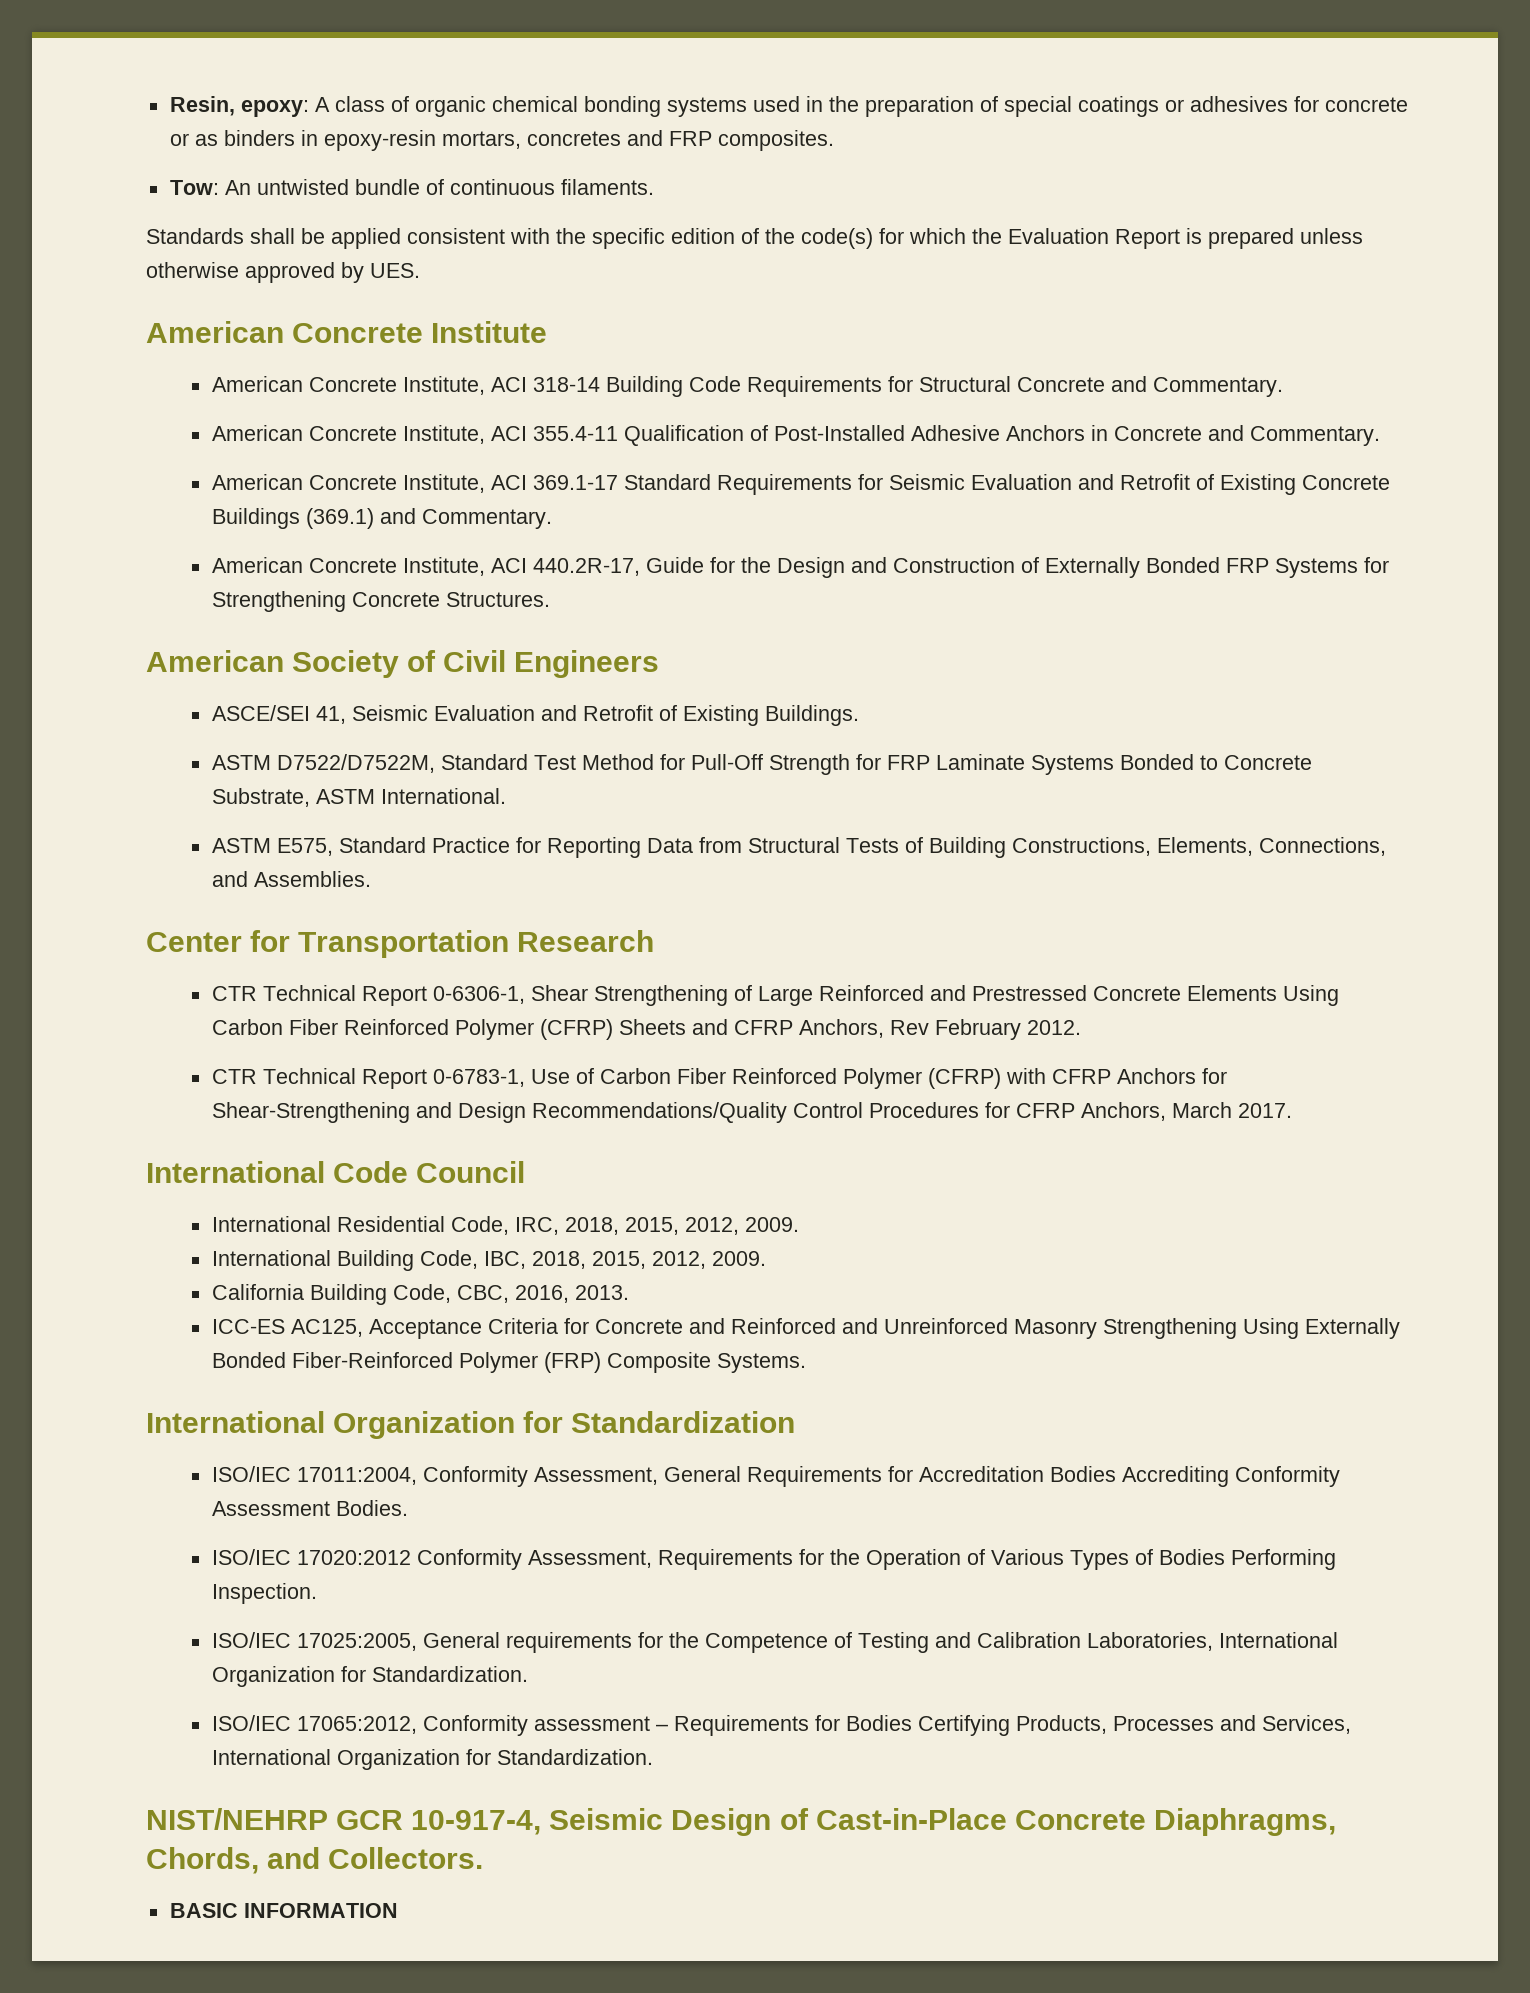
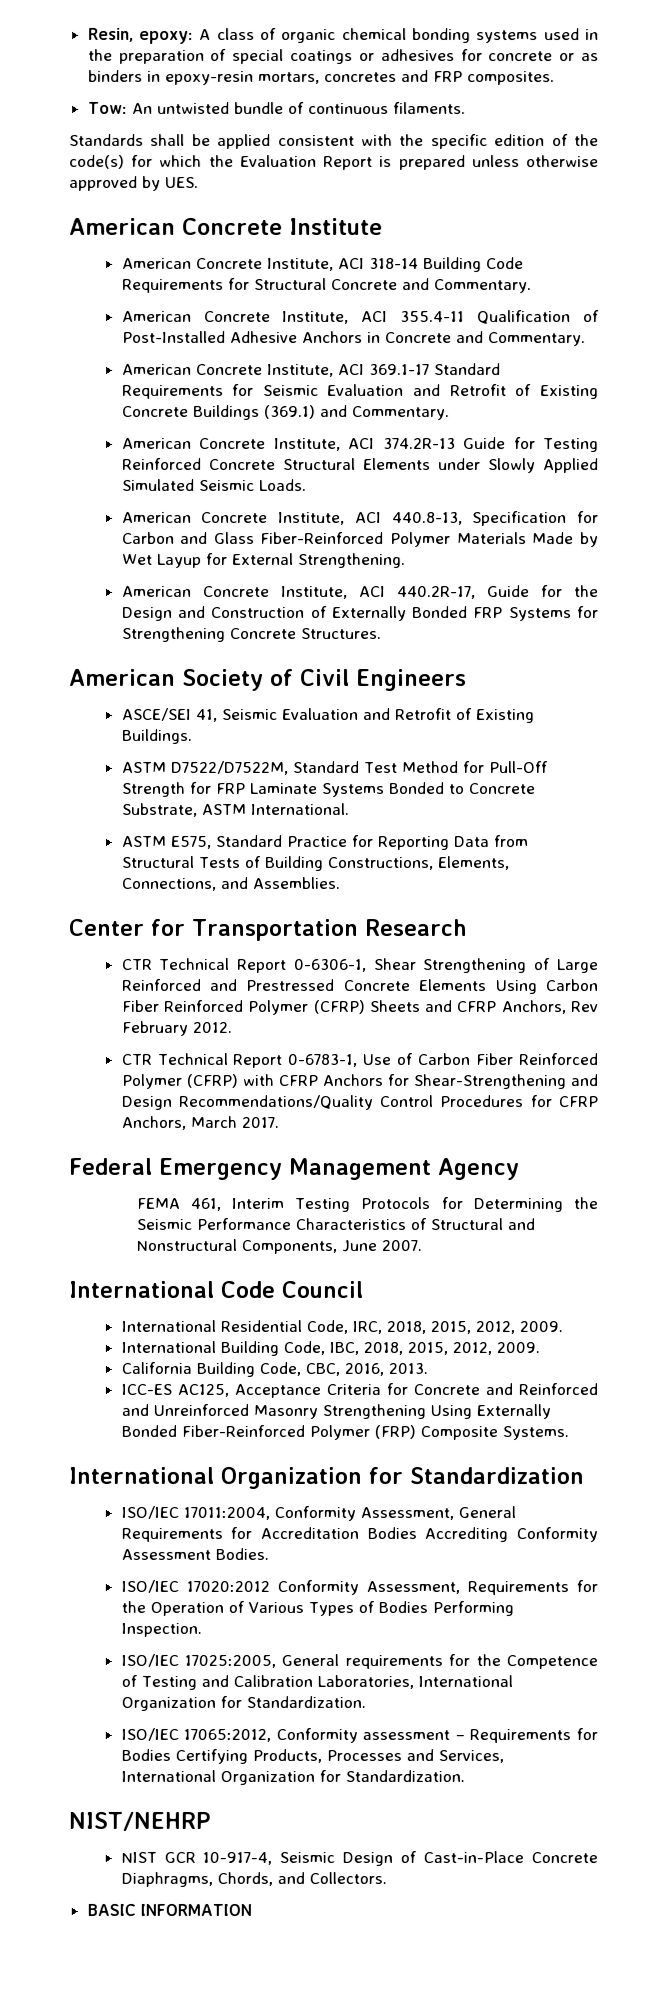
(552, 519) none -> [121,437,600,453] [121,457,600,474] [121,478,307,491] [121,511,599,527] [121,531,599,548] [121,552,406,569] // American Concrete Institute, ACI 374.2R-13 Guide for Testing Reinforced Concrete Structural Elements under Slowly Applied Simulated Seismic Loads. // American Concrete Institute, ACI 440.8-13, Specification for Carbon and Glass Fiber-Reinforced Polymer Materials Made by Wet Layup for External Strengthening.
(1292, 1110) none -> [68,1157,519,1181] [135,1197,598,1213] [135,1217,535,1231] [135,1238,422,1255] // Federal Emergency Management Agency // FEMA 461, Interim Testing Protocols for Determining the Seismic Performance Characteristics of Structural and Nonstructural Components, June 2007.
(328, 1819) none -> [120,1851,157,1863] // NIST

